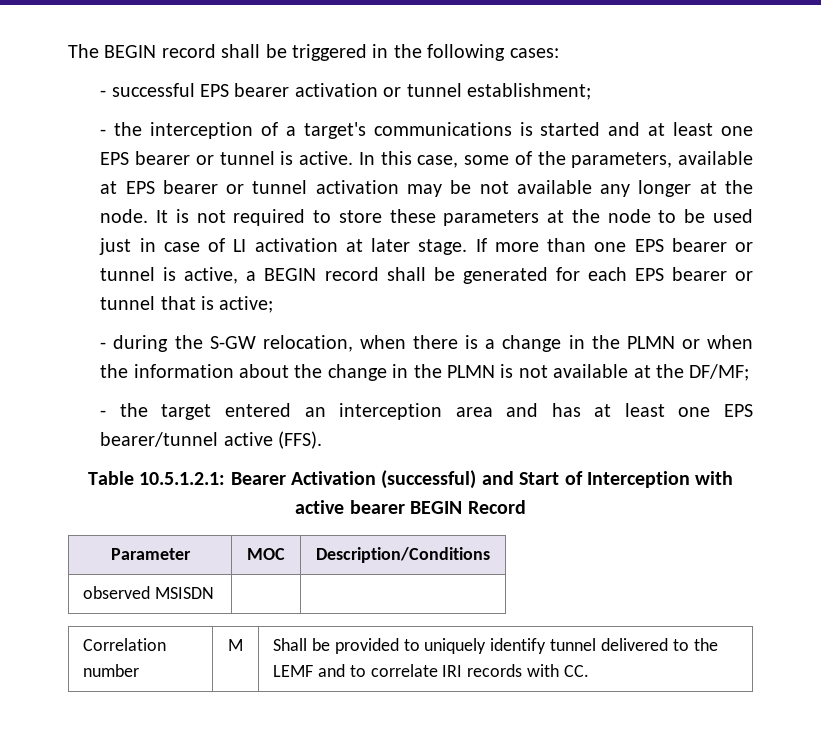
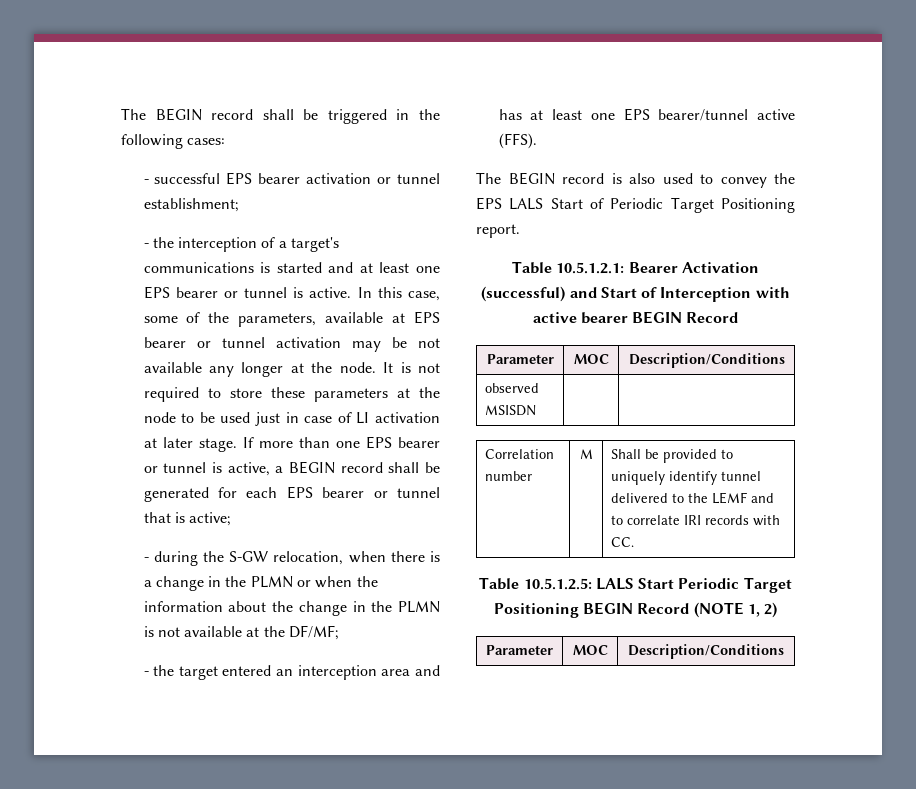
(323, 440) none -> [476,172,795,188] [476,197,795,213] [476,224,520,238] // The BEGIN record is also used to convey the EPS LALS Start of Periodic Target Positioning report.
(590, 671) none -> [479,577,792,593] [493,602,778,618] [486,645,553,655] [572,645,608,655] [628,644,784,659] // Table 10.5.1.2.5: LALS Start Periodic Target Positioning BEGIN Record (NOTE 1, 2) // Parameter | MOC | Description/Conditions

